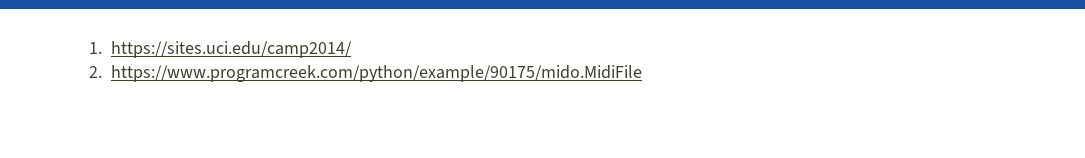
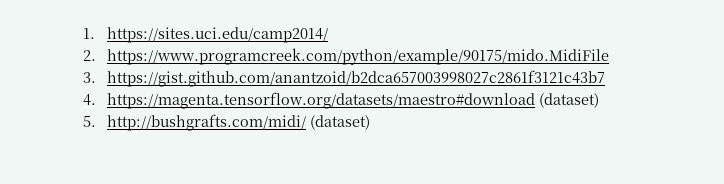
(643, 73) none -> [83,70,606,87] [83,92,600,109] [83,114,371,131] // 3. https://gist.github.com/anantzoid/b2dca657003998027c2861f3121c43b7 // 4. https://magenta.tensorflow.org/datasets/maestro#download (dataset) // 5. http://bushgrafts.com/midi/ (dataset)

